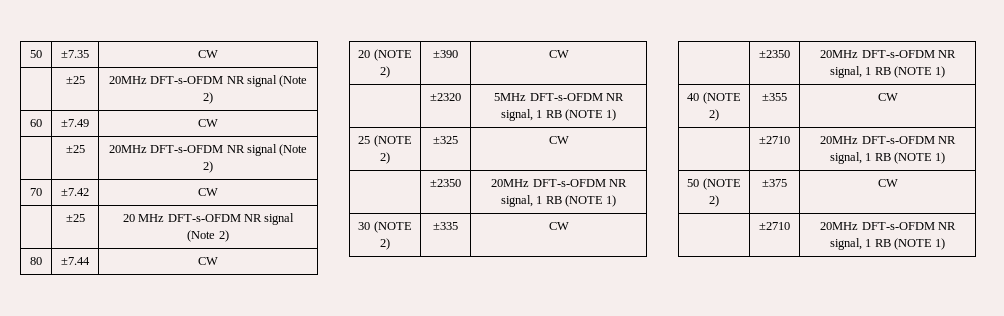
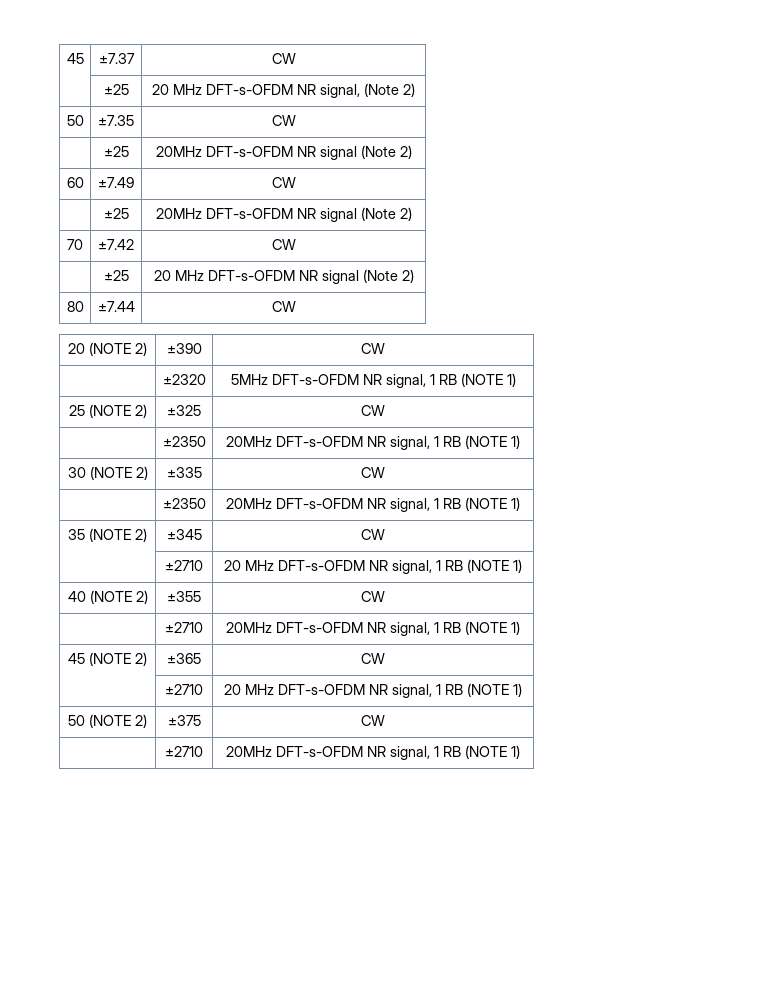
(30, 54) none -> [66,53,84,64] [98,53,135,64] [271,53,296,64] [103,84,129,95] [152,83,415,98] 45 | ±7.37 | CW // | ±25 | 20 MHz DFT-s-OFDM NR signal, (Note 2) //
(946, 72) none -> [68,528,147,542] [166,529,202,540] [361,529,385,540] [165,560,203,571] [224,559,522,574] // 35 (NOTE 2) | ±345 | CW // | ±2710 | 20 MHz DFT-s-OFDM NR signal, 1 RB (NOTE 1)
(946, 158) none -> [68,652,147,666] [167,653,201,664] [361,653,385,664] [165,684,203,695] [224,683,522,698] // 45 (NOTE 2) | ±365 | CW // | ±2710 | 20 MHz DFT-s-OFDM NR signal, 1 RB (NOTE 1)

